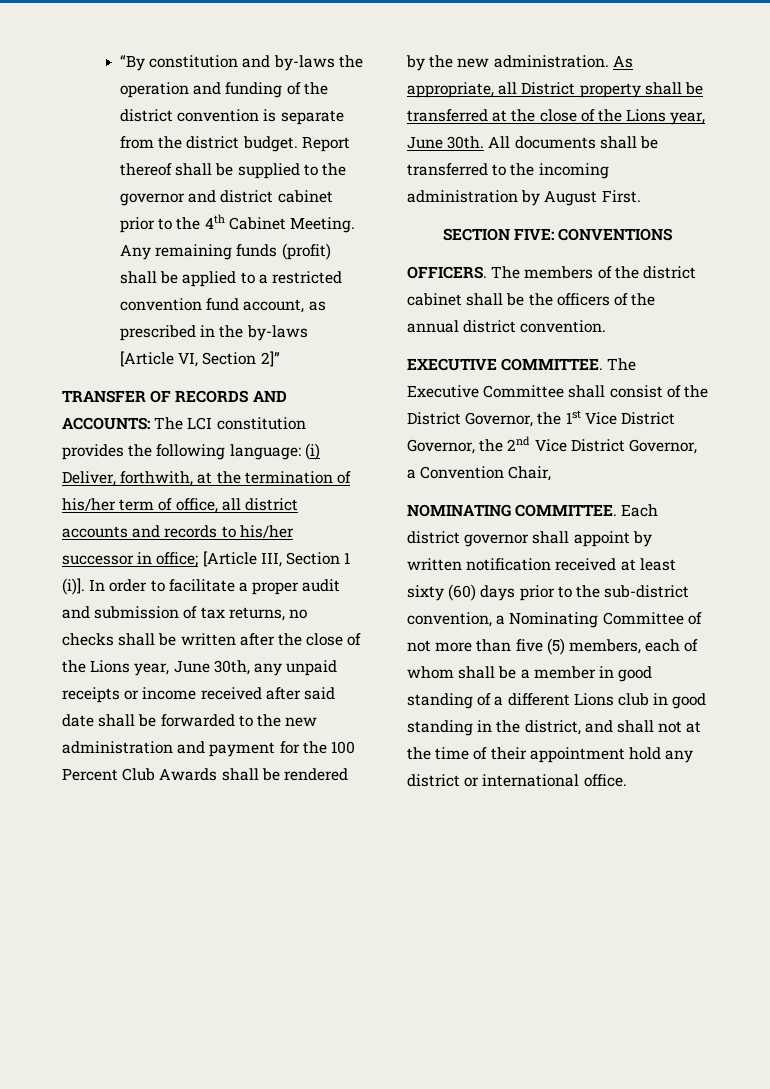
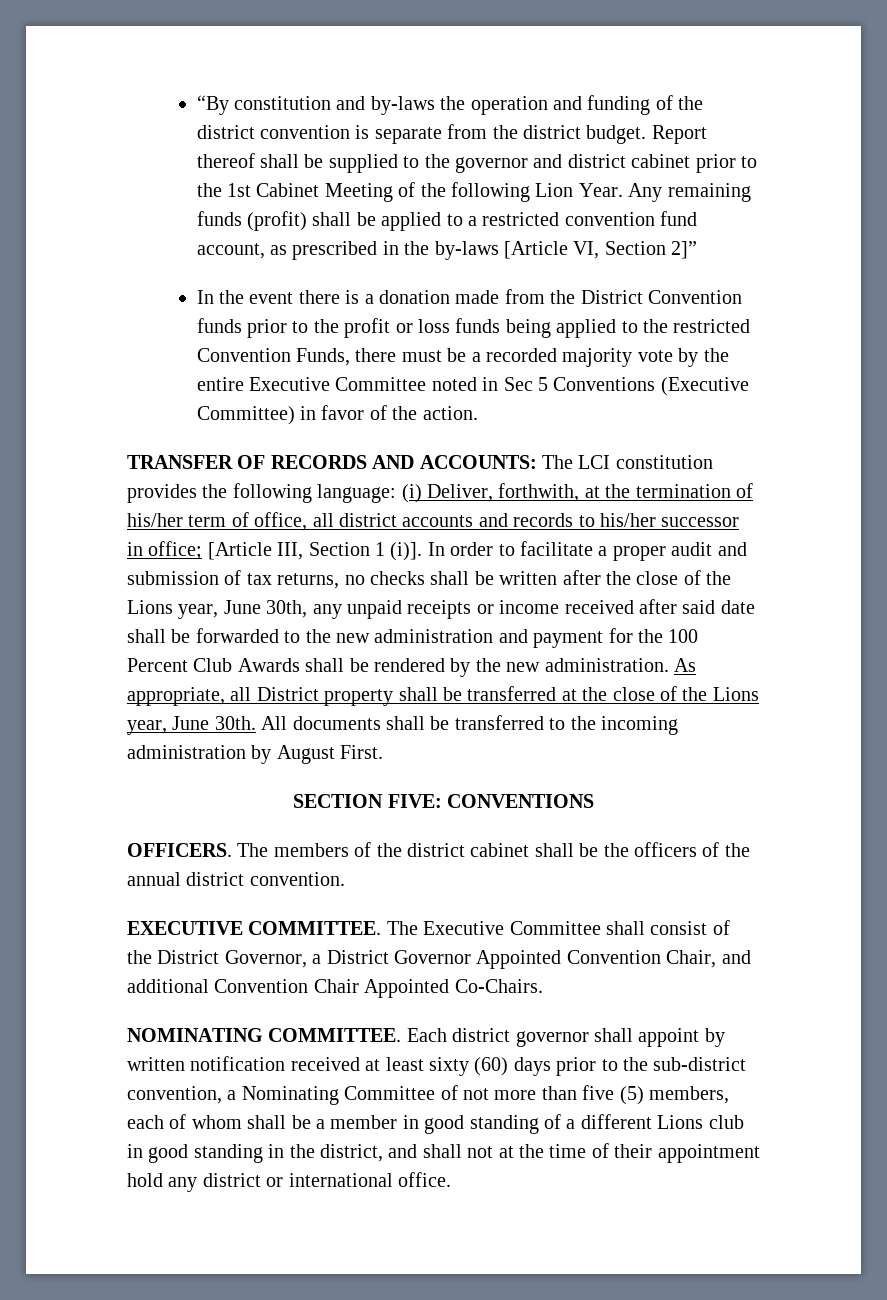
[204,214,356,233] 4th Cabinet Meeting. -> [226,182,623,202] 1st Cabinet Meeting of the following Lion Year.
(280, 359) none -> [196,289,742,304] [196,318,751,338] [196,348,729,367] [196,377,749,396] [196,405,478,425] // In the event there is a donation made from the District Convention funds prior to the profit or loss funds being applied to the restricted Convention Funds, there must be a recorded majority vote by the entire Executive Committee noted in Sec 5 Conventions (Executive Committee) in favor of the action.
[537,410,675,425] [407,436,697,454] [407,466,552,481] the 1st Vice District Governor, the 2nd Vice District Governor, a Convention Chair, -> [312,950,751,969] [127,979,543,998] a District Governor Appointed Convention Chair, and additional Convention Chair Appointed Co-Chairs.

